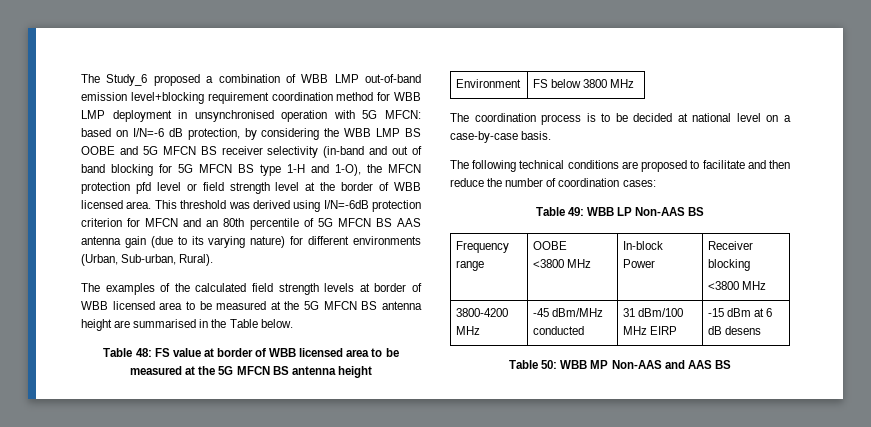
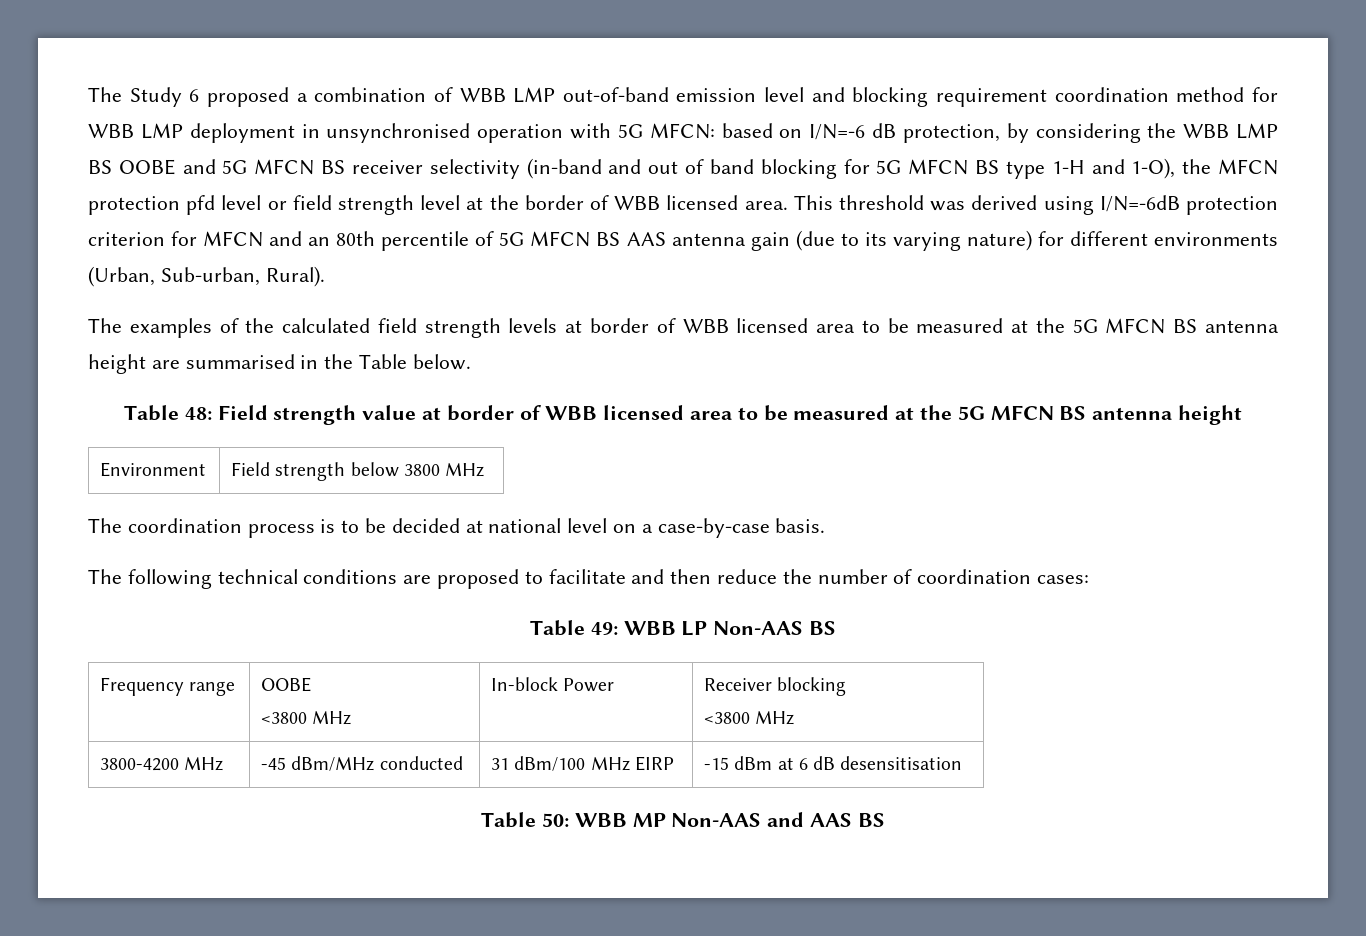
[81,74,148,86] The Study_6 -> [88,87,200,107] The Study 6
[130,92,204,104] level+blocking -> [764,87,929,107] level and blocking
[154,348,170,357] FS -> [217,405,357,425] Field strength
[533,79,549,88] FS -> [231,462,346,481] Field strength
[725,326,762,335] desens -> [840,756,963,770] desensitisation

